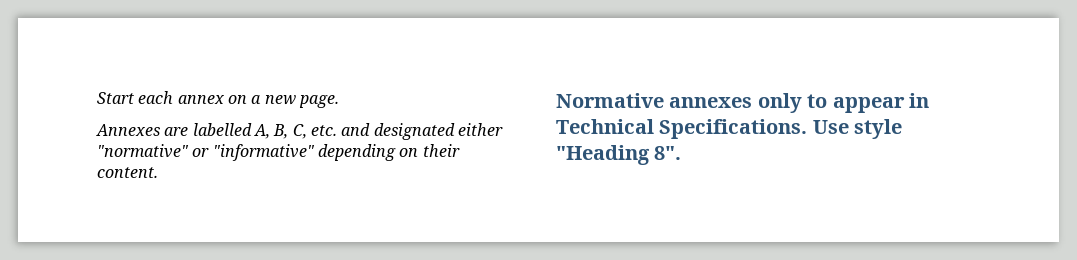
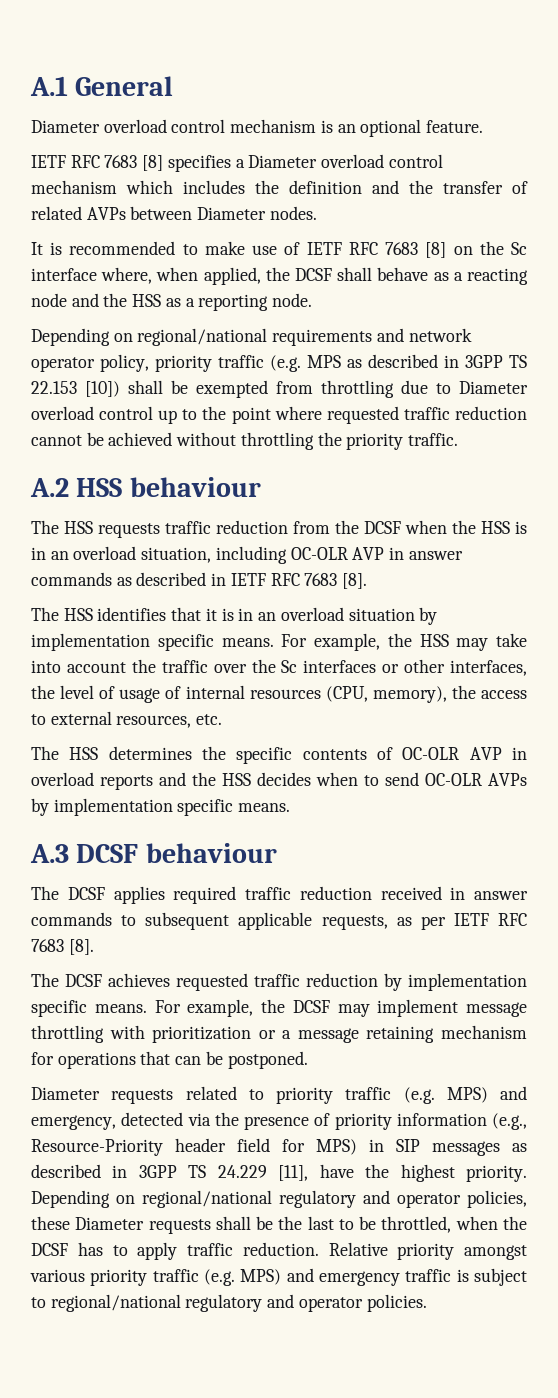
[97,91,339,108] [96,123,503,140] [97,144,460,161] [97,167,158,178] [556,93,929,113] [556,119,903,139] [556,145,682,165] Start each annex on a new page. // Annexes are labelled A, B, C, etc. and designated either "normative" or "informative" depending on their content. // Normative annexes only to appear in Technical Specifications. Use style "Heading 8". -> [30,76,174,96] [31,119,484,137] [31,154,443,172] [31,180,528,194] [31,206,317,220] [31,241,527,258] [31,267,528,285] [31,293,313,311] [31,328,472,346] [31,354,527,372] [31,380,528,398] [31,406,527,424] [31,432,459,450] [30,477,261,497] [31,520,527,538] [31,546,463,564] [31,572,368,589] [31,607,438,625] [31,633,527,651] [31,659,527,676] [31,685,528,703] [31,711,223,728] [31,746,527,764] [31,772,527,790] [31,798,291,816] [30,843,277,863] [31,886,528,904] [31,912,527,930] [31,939,94,955] [31,973,527,991] [31,999,527,1017] [31,1025,527,1043] [31,1051,308,1069] [31,1086,527,1104] [31,1112,527,1130] [31,1138,527,1156] [31,1164,528,1182] [31,1190,527,1208] [31,1216,527,1234] [31,1242,527,1260] [30,1268,527,1286] [31,1294,427,1312] A.1 General // Diameter overload control mechanism is an optional feature. // IETF RFC 7683 [8] specifies a Diameter overload control mechanism which includes the definition and the transfer of related AVPs between Diameter nodes. // It is recommended to make use of IETF RFC 7683 [8] on the Sc interface where, when applied, the DCSF shall behave as a reacting node and the HSS as a reporting node. // Depending on regional/national requirements and network operator policy, priority traffic (e.g. MPS as described in 3GPP TS 22.153 [10]) shall be exempted from throttling due to Diameter overload control up to the point where requested traffic reduction cannot be achieved without throttling the priority traffic. // A.2 HSS behaviour // The HSS requests traffic reduction from the DCSF when the HSS is in an overload situation, including OC-OLR AVP in answer commands as described in IETF RFC 7683 [8]. // The HSS identifies that it is in an overload situation by implementation specific means. For example, the HSS may take into account the traffic over the Sc interfaces or other interfaces, the level of usage of internal resources (CPU, memory), the access to external resources, etc. // The HSS determines the specific contents of OC-OLR AVP in overload reports and the HSS decides when to send OC-OLR AVPs by implementation specific means. // A.3 DCSF behaviour // The DCSF applies required traffic reduction received in answer commands to subsequent applicable requests, as per IETF RFC 7683 [8]. // The DCSF achieves requested traffic reduction by implementation specific means. For example, the DCSF may implement message throttling with prioritization or a message retaining mechanism for operations that can be postponed. // Diameter requests related to priority traffic (e.g. MPS) and emergency, detected via the presence of priority information (e.g., Resource-Priority header field for MPS) in SIP messages as described in 3GPP TS 24.229 [11], have the highest priority. Depending on regional/national regulatory and operator policies, these Diameter requests shall be the last to be throttled, when the DCSF has to apply traffic reduction. Relative priority amongst various priority traffic (e.g. MPS) and emergency traffic is subject to regional/national regulatory and operator policies.

